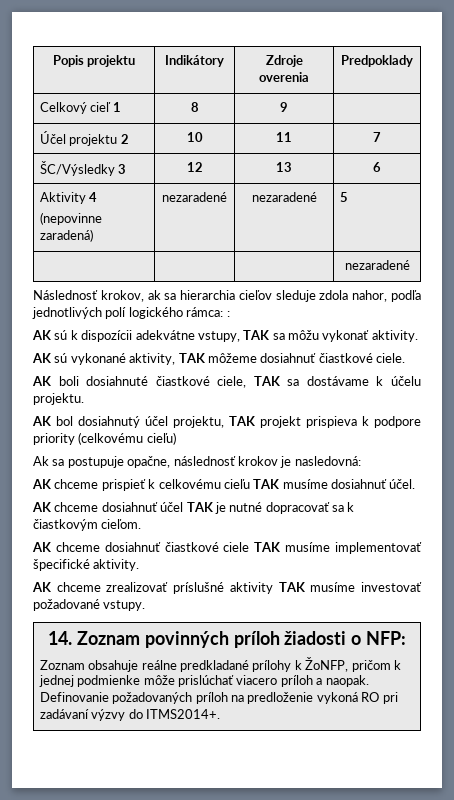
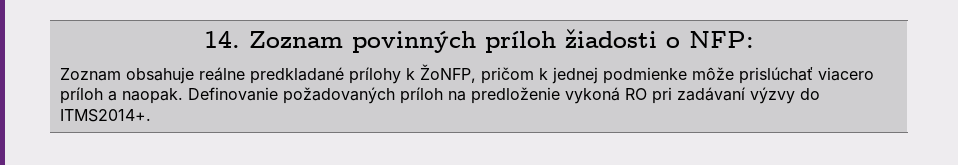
[52,55,136,67] [165,55,224,67] [265,55,303,67] [259,72,309,82] [341,55,413,67] [39,102,121,114] [190,102,199,112] [280,102,288,112] [39,131,129,146] [186,132,203,142] [276,132,292,142] [373,132,381,142] [39,161,127,176] [186,162,203,172] [276,162,292,172] [373,162,381,172] [39,192,98,204] [39,212,102,225] [39,229,93,242] [162,192,227,202] [251,192,317,202] [339,192,348,202] [344,260,410,270] [33,290,421,302] [32,307,230,319] [32,330,418,342] [32,353,405,365] [32,376,421,388] [33,393,84,405] [32,416,421,428] [33,432,176,445] [33,456,361,468] [32,479,416,491] [32,502,355,514] [33,519,142,531] [32,542,422,554] [33,559,140,571] [32,582,423,594] [33,599,146,611] Popis projektu | Indikátory | Zdroje overenia | Predpoklady // Celkový cieľ 1 | 8 | 9 | // Účel projektu 2 | 10 | 11 | 7 // ŠC/Výsledky 3 | 12 | 13 | 6 // Aktivity 4 // (nepovinne zaradená) | nezaradené | nezaradené | 5 // | | | nezaradené // Následnosť krokov, ak sa hierarchia cieľov sleduje zdola nahor, podľa jednotlivých polí logického rámca: : // AK sú k dispozícii adekvátne vstupy, TAK sa môžu vykonať aktivity. // AK sú vykonané aktivity, TAK môžeme dosiahnuť čiastkové ciele. // AK boli dosiahnuté čiastkové ciele, TAK sa dostávame k účelu projektu. // AK bol dosiahnutý účel projektu, TAK projekt prispieva k podpore priority (celkovému cieľu) // Ak sa postupuje opačne, následnosť krokov je nasledovná: // AK chceme prispieť k celkovému cieľu TAK musíme dosiahnuť účel. // AK chceme dosiahnuť účel TAK je nutné dopracovať sa k čiastkovým cieľom. // AK chceme dosiahnuť čiastkové ciele TAK musíme implementovať špecifické aktivity. // AK chceme zrealizovať príslušné aktivity TAK musíme investovať požadované vstupy. // -> (204, 39) none

